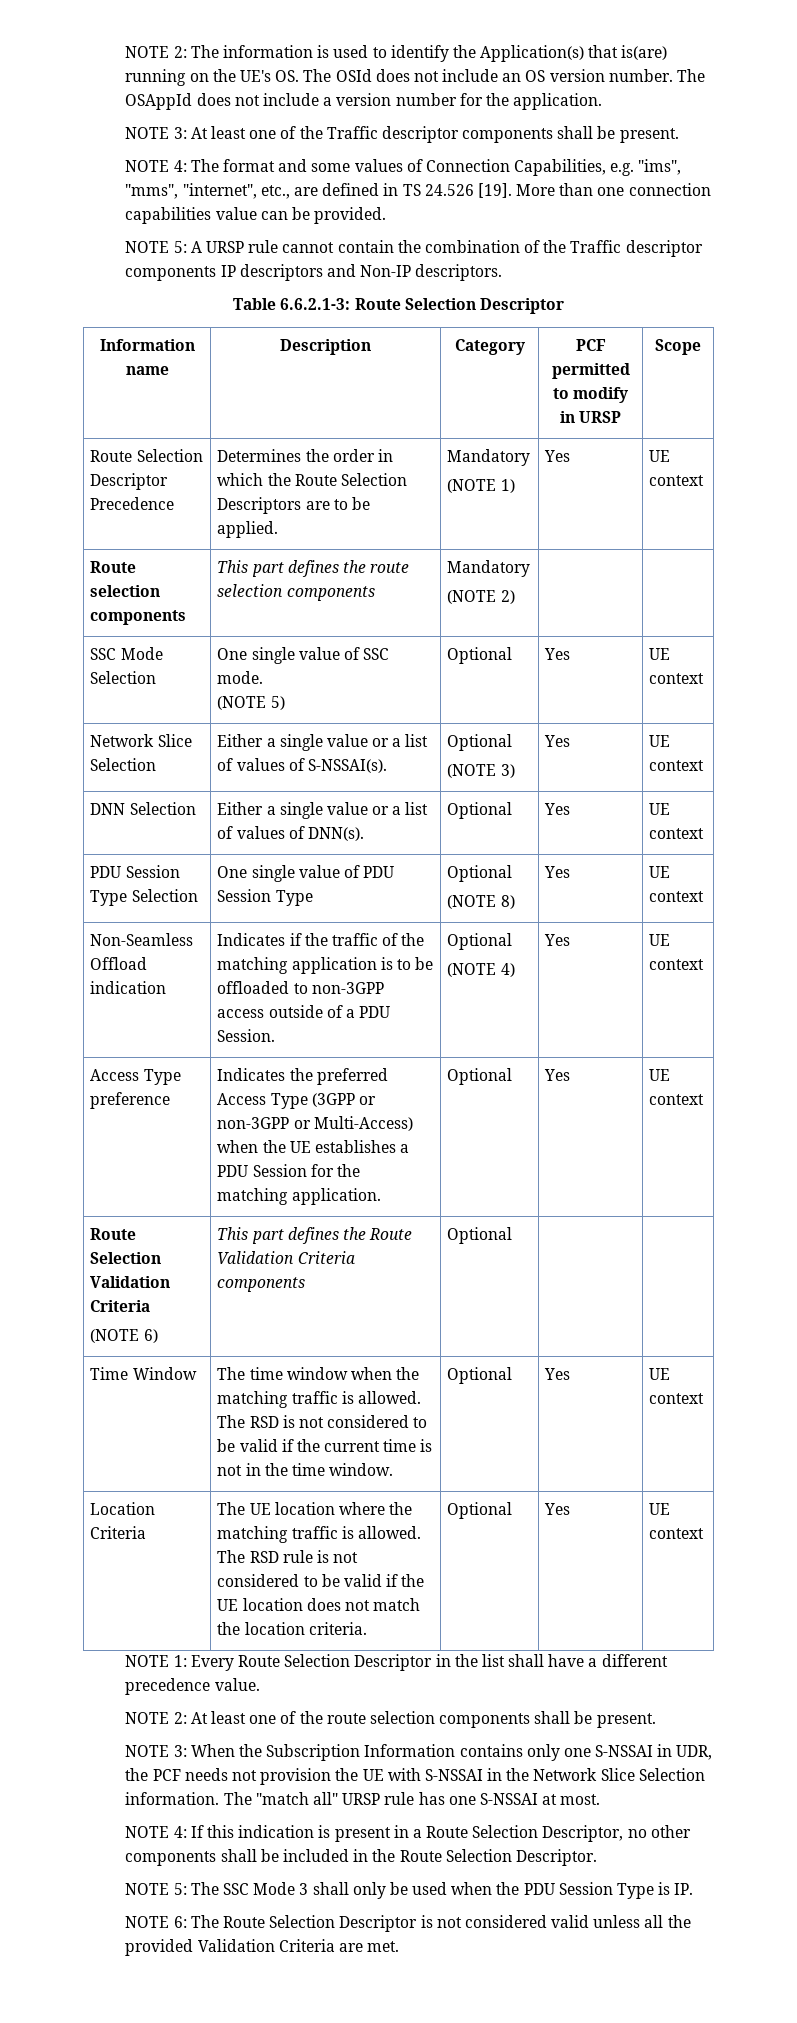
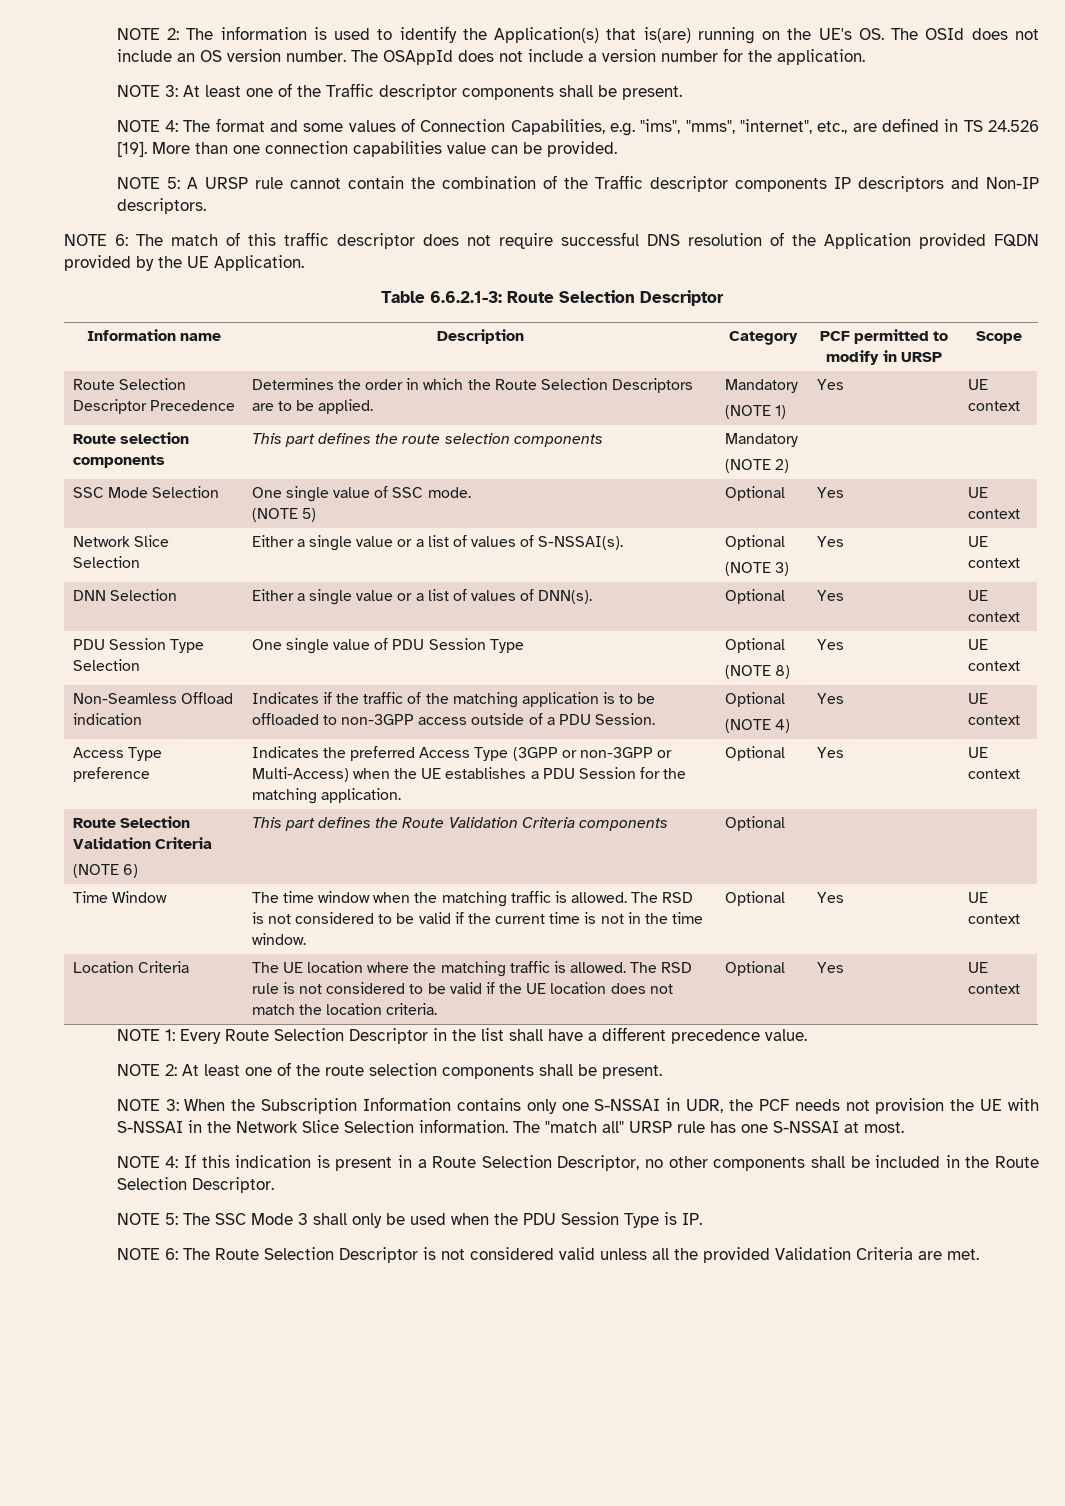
(503, 272) none -> [64,232,1039,249] [64,255,304,271] // NOTE 6: The match of this traffic descriptor does not require successful DNS resolution of the Application provided FQDN provided by the UE Application.

